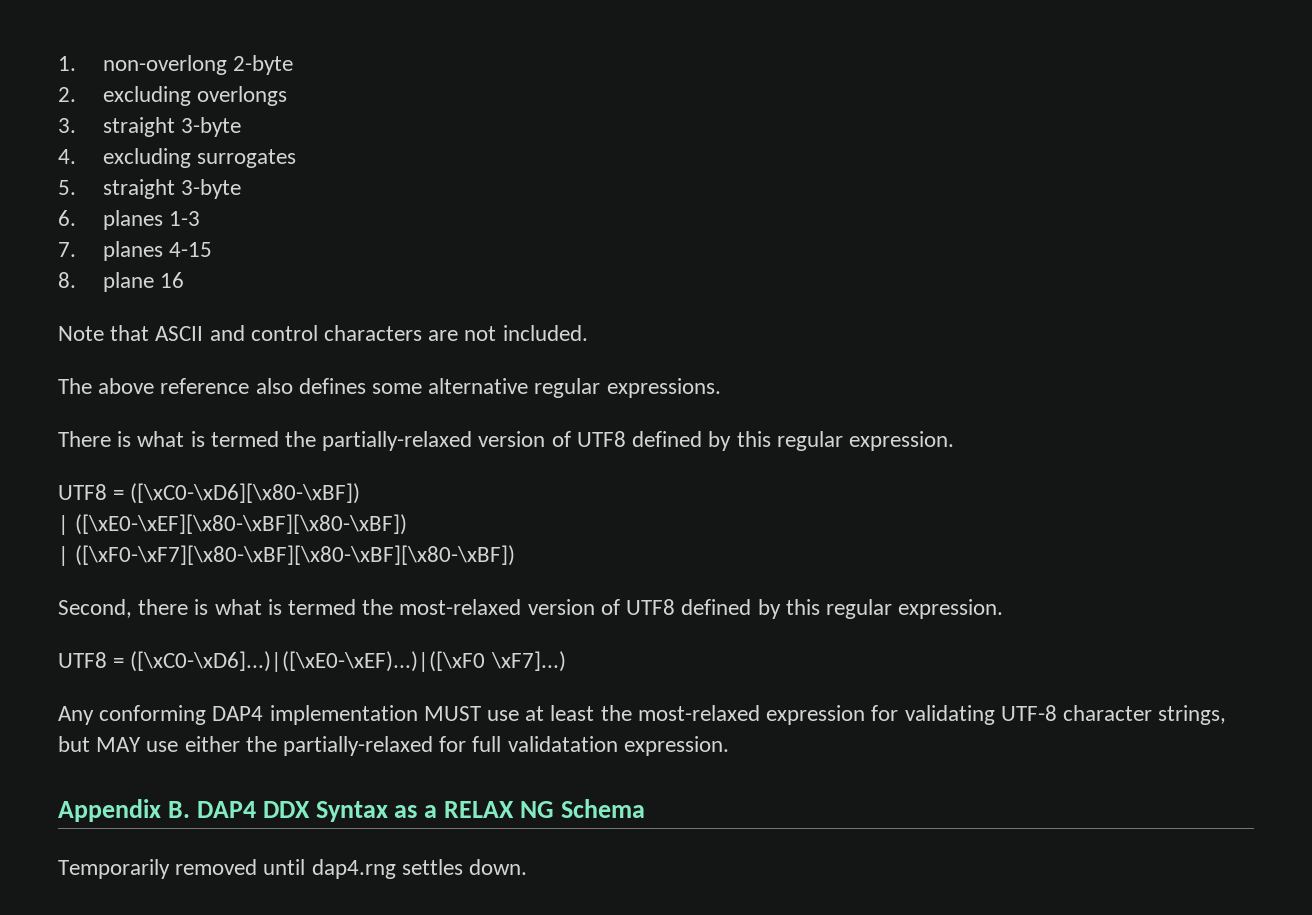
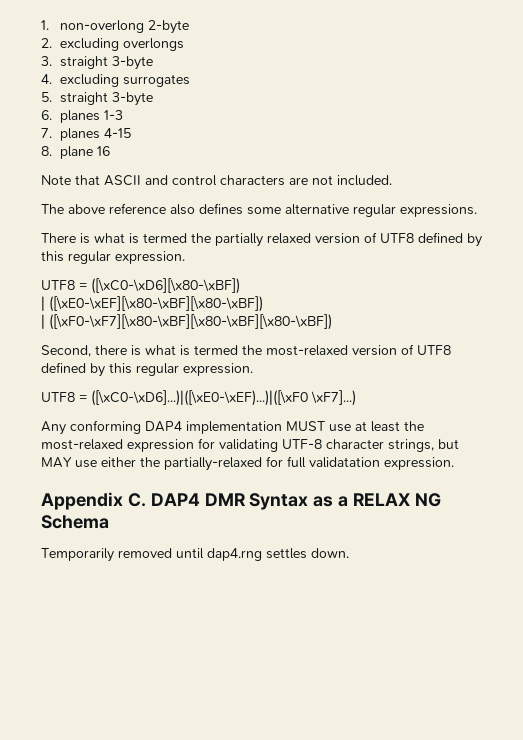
[322,431,473,451] partially-relaxed -> [215,233,311,247] partially relaxed
[167,801,310,818] B. DAP4 DDX -> [127,493,246,507] C. DAP4 DMR

